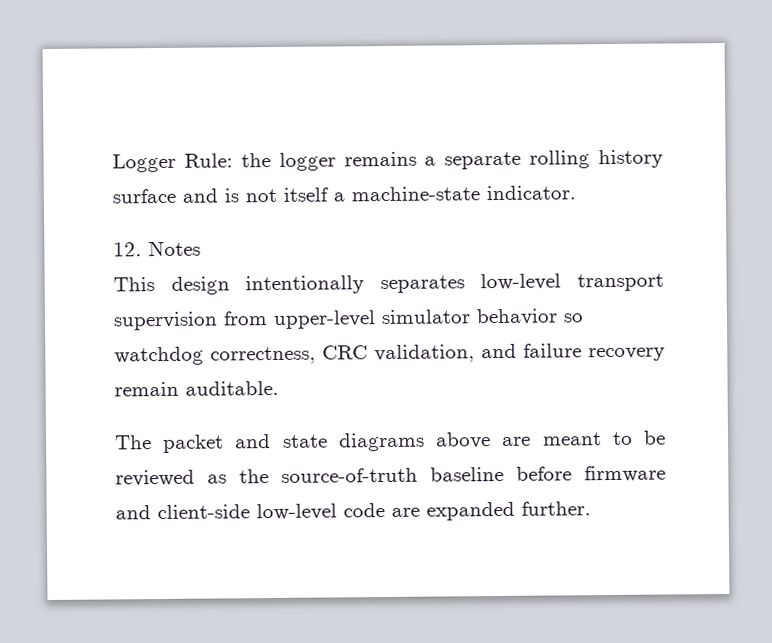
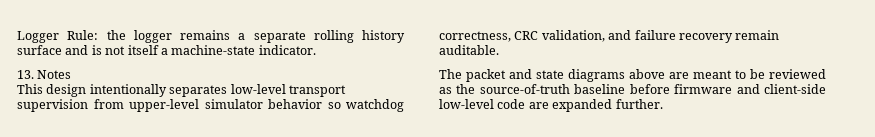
[113,242,142,257] 12. -> [17,70,34,79] 13.

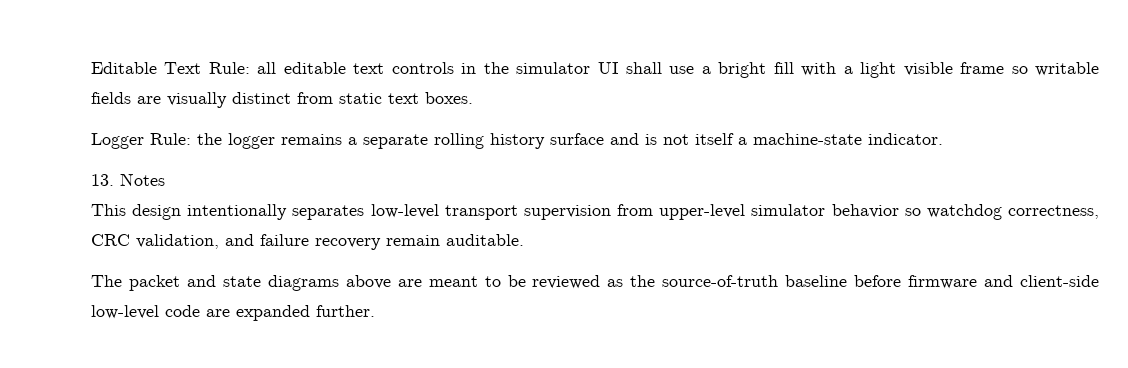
(17, 37) none -> [91,62,1100,78] [91,92,473,108] Editable Text Rule: all editable text controls in the simulator UI shall use a bright fill with a light visible frame so writable fields are visually distinct from static text boxes. //

